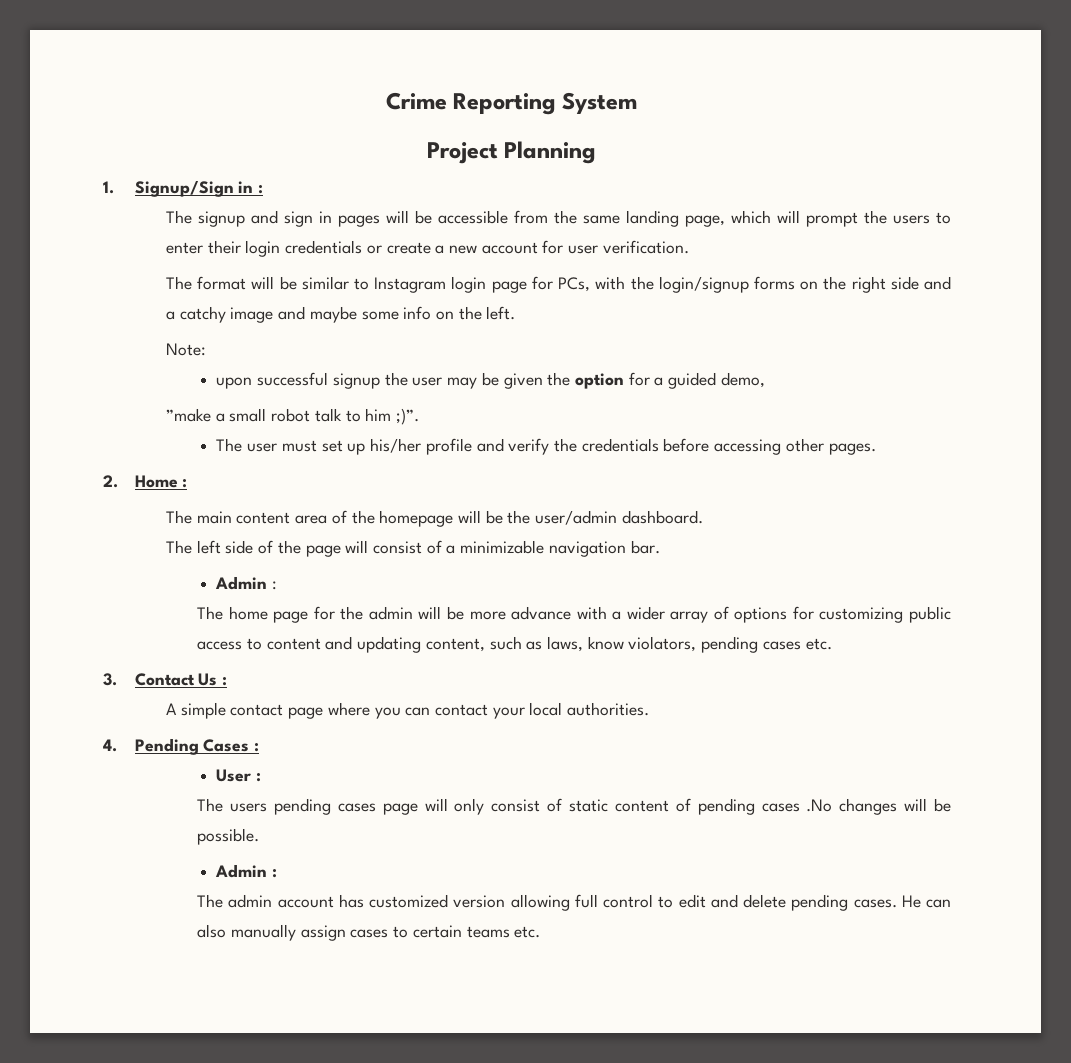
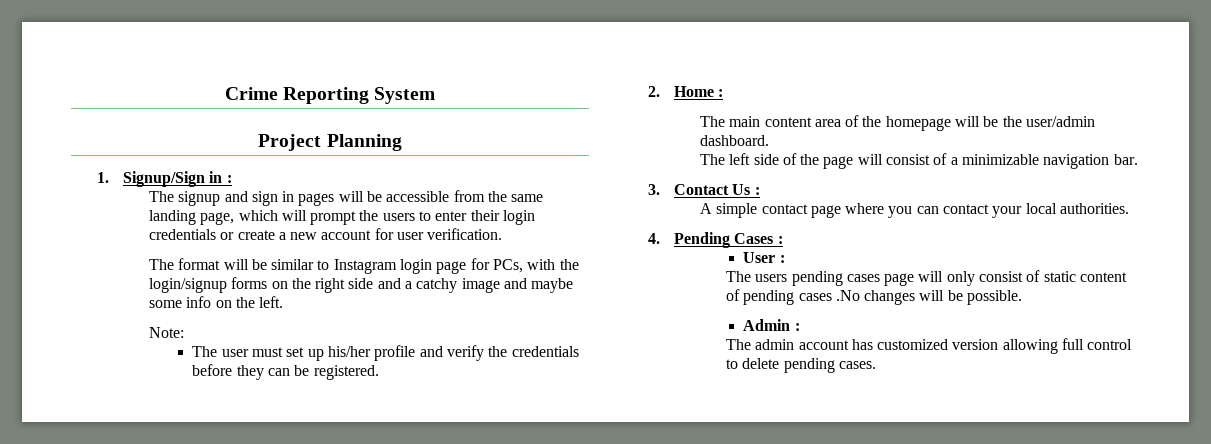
[216,372,765,389] [165,408,419,425] // upon successful signup the user may be given the option for a guided demo, // ”make a small robot talk to him ;)”. -> (184, 332) none
[714,438,876,455] accessing other pages. -> [236,365,379,380] they can be registered.
[215,576,278,590] [197,606,952,623] [197,636,832,653] // Admin : // The home page for the admin will be more advance with a wider array of options for customizing public access to content and updating content, such as laws, know violators, pending cases etc. -> (1138, 159) none
[678,894,738,908] edit and -> (738, 364) none
[901,895,952,908] [197,924,541,941] He can also manually assign cases to certain teams etc. -> (876, 365) none

